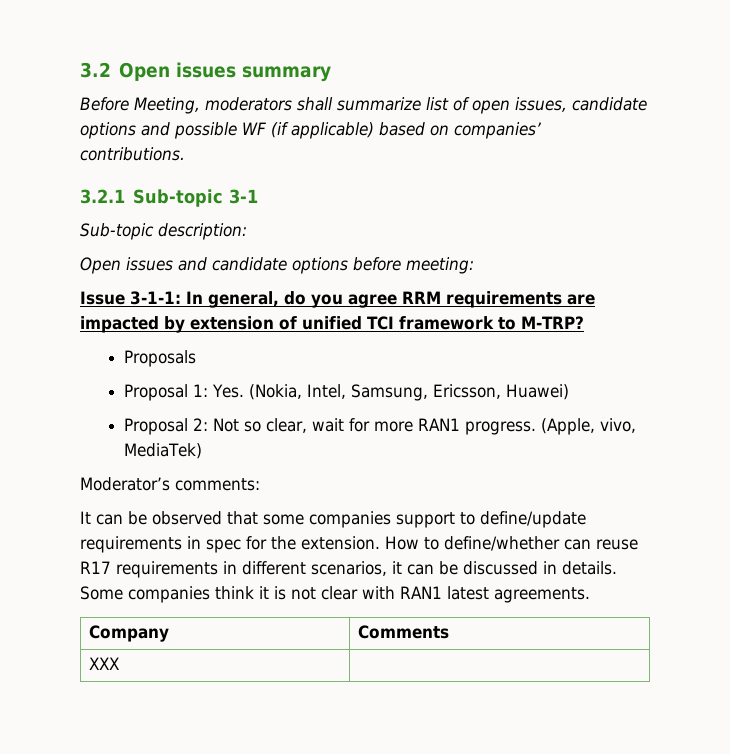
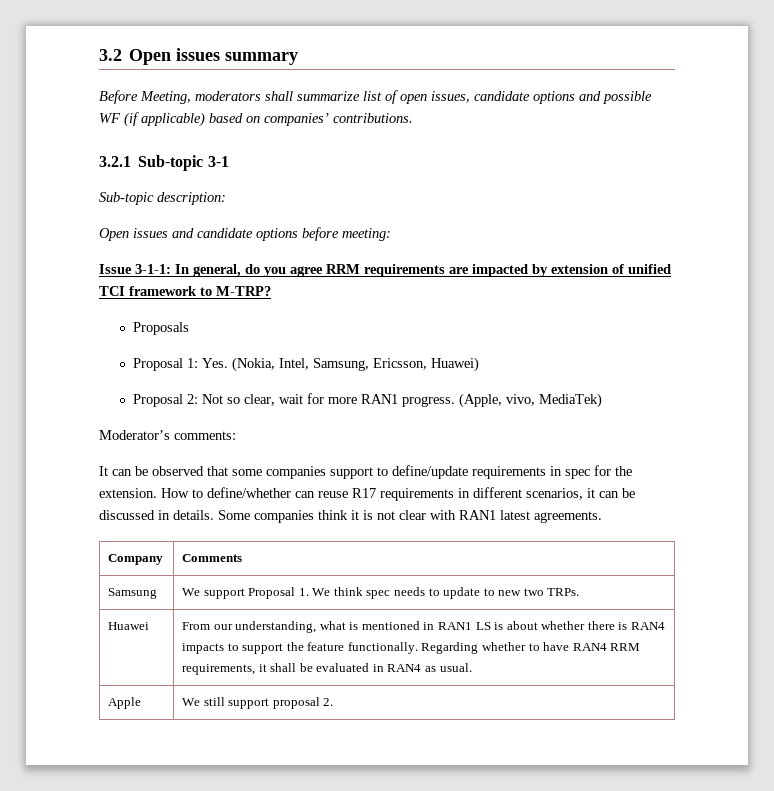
[89,657,120,670] XXX | -> [108,588,158,599] [182,587,580,599] [108,622,150,630] [182,621,665,633] [182,642,641,654] [182,663,472,675] [108,697,142,709] [182,697,334,709] Samsung | We support Proposal 1. We think spec needs to update to new two TRPs. // Huawei | From our understanding, what is mentioned in RAN1 LS is about whether there is RAN4 impacts to support the feature functionally. Regarding whether to have RAN4 RRM requirements, it shall be evaluated in RAN4 as usual. // Apple | We still support proposal 2.

